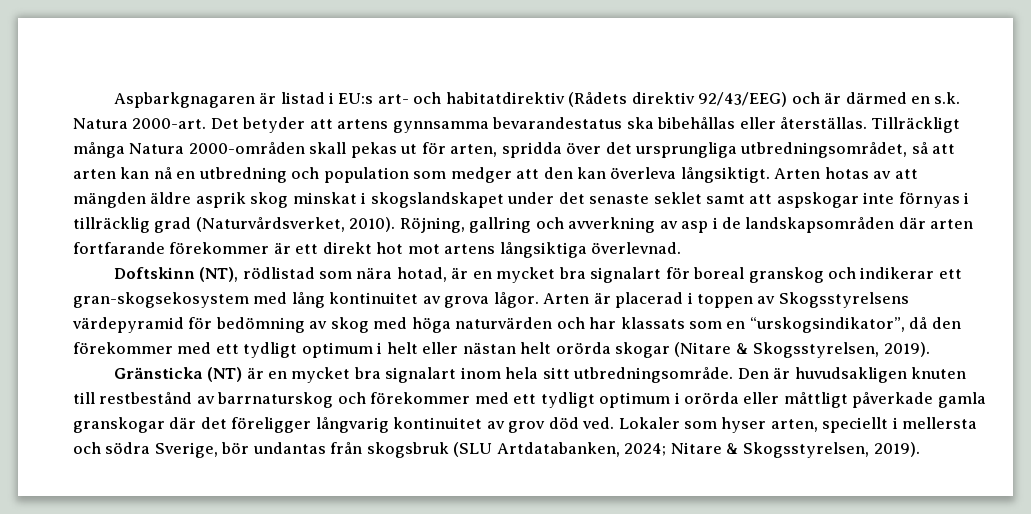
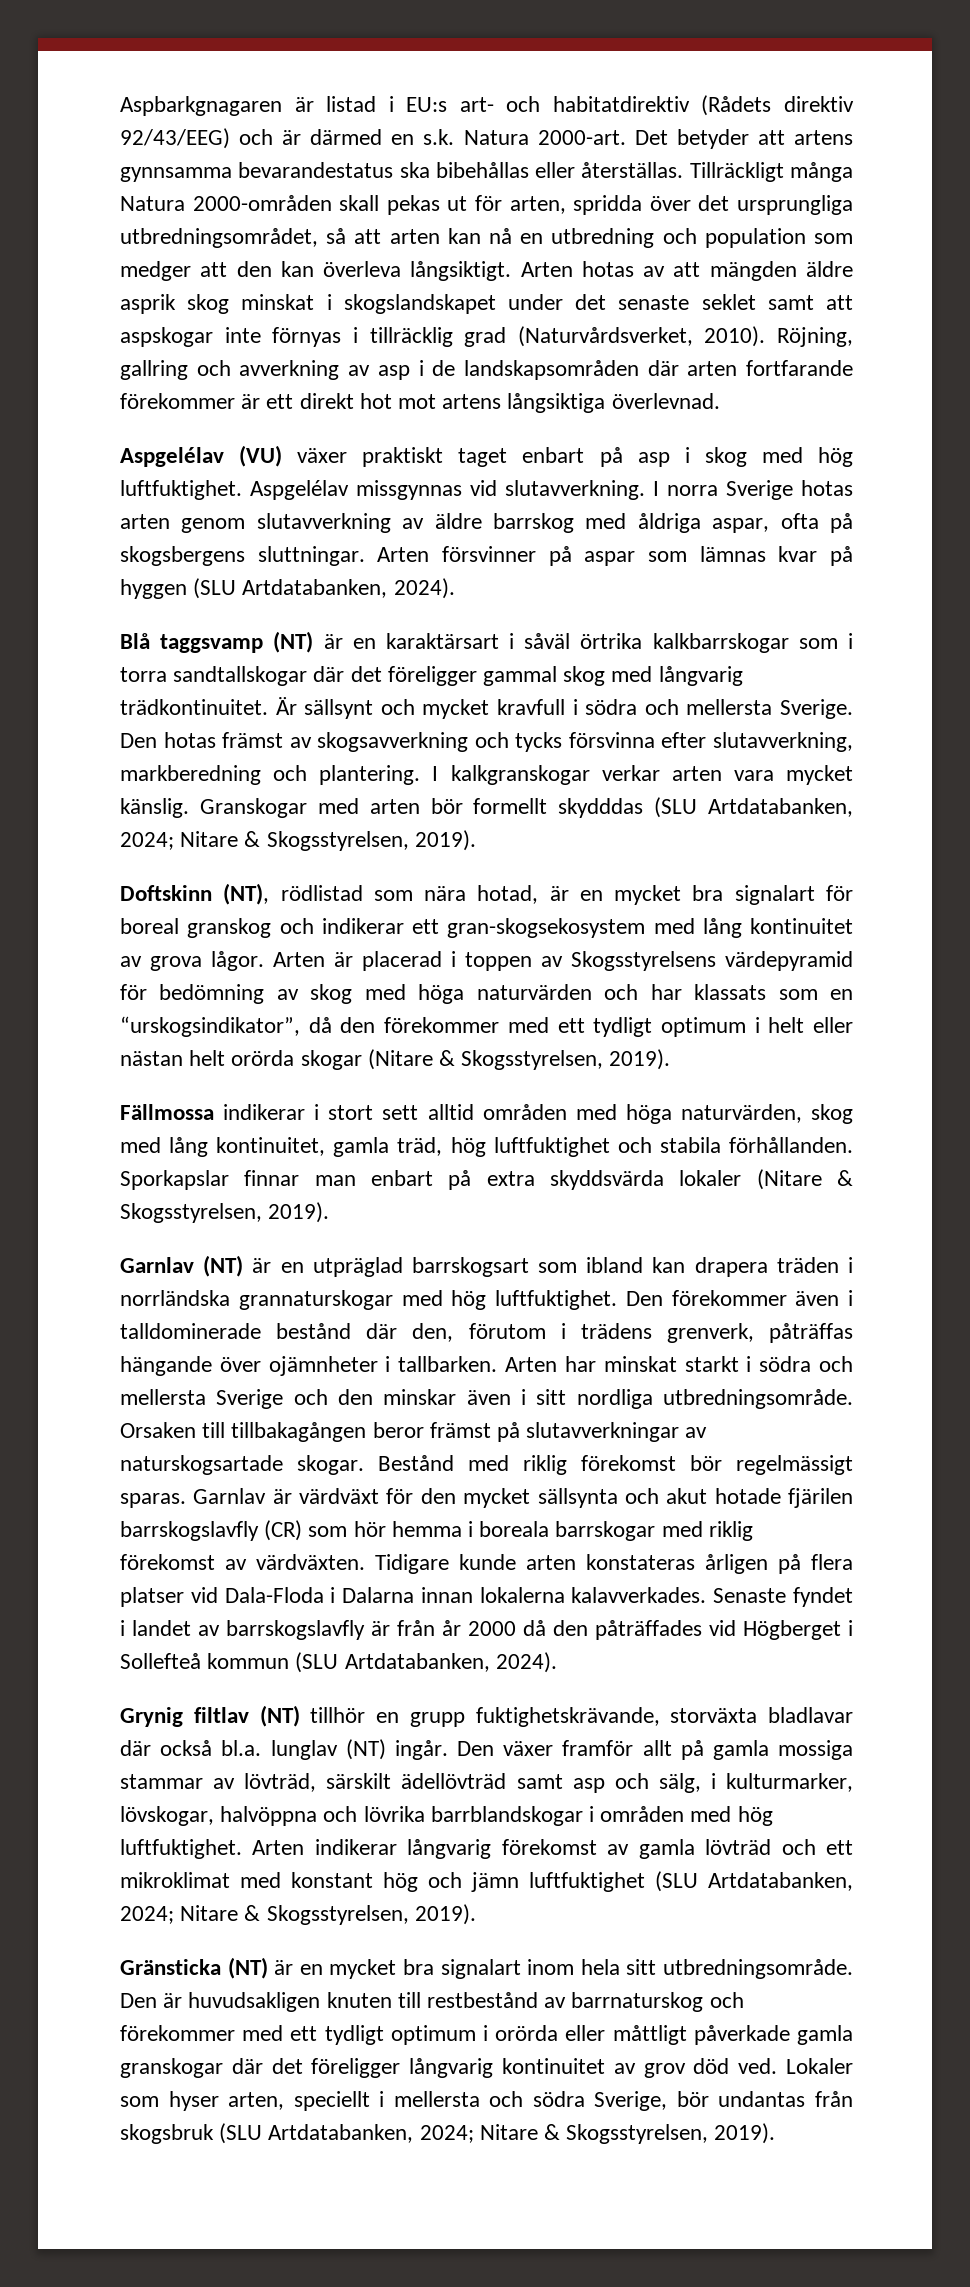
(682, 248) none -> [120,445,853,467] [120,480,853,500] [120,513,853,533] [120,546,853,566] [120,578,455,599] [120,631,853,653] [120,666,743,686] [120,697,854,719] [120,732,853,752] [120,765,853,785] [120,797,853,818] [120,830,476,851] // Aspgelélav (VU) växer praktiskt taget enbart på asp i skog med hög luftfuktighet. Aspgelélav missgynnas vid slutavverkning. I norra Sverige hotas arten genom slutavverkning av äldre barrskog med åldriga aspar, ofta på skogsbergens sluttningar. Arten försvinner på aspar som lämnas kvar på hyggen (SLU Artdatabanken, 2024). // Blå taggsvamp (NT) är en karaktärsart i såväl örtrika kalkbarrskogar som i torra sandtallskogar där det föreligger gammal skog med långvarig trädkontinuitet. Är sällsynt och mycket kravfull i södra och mellersta Sverige. Den hotas främst av skogsavverkning och tycks försvinna efter slutavverkning, markberedning och plantering. I kalkgranskogar verkar arten vara mycket känslig. Granskogar med arten bör formellt skydddas (SLU Artdatabanken, 2024; Nitare & Skogsstyrelsen, 2019).
(930, 349) none -> [120,1104,854,1124] [120,1137,853,1157] [120,1169,854,1190] [120,1202,330,1223] [120,1255,853,1277] [120,1290,853,1310] [120,1323,853,1343] [120,1356,854,1376] [120,1389,853,1409] [120,1422,708,1442] [120,1455,853,1475] [120,1488,854,1508] [120,1520,753,1541] [120,1554,853,1574] [120,1587,853,1607] [120,1620,853,1640] [120,1652,557,1673] [120,1705,853,1727] [120,1739,853,1760] [120,1773,854,1793] [120,1806,773,1826] [120,1839,854,1859] [120,1871,853,1892] [120,1904,476,1925] // Fällmossa indikerar i stort sett alltid områden med höga naturvärden, skog med lång kontinuitet, gamla träd, hög luftfuktighet och stabila förhållanden. Sporkapslar finnar man enbart på extra skyddsvärda lokaler (Nitare & Skogsstyrelsen, 2019). // Garnlav (NT) är en utpräglad barrskogsart som ibland kan drapera träden i norrländska grannaturskogar med hög luftfuktighet. Den förekommer även i talldominerade bestånd där den, förutom i trädens grenverk, påträffas hängande över ojämnheter i tallbarken. Arten har minskat starkt i södra och mellersta Sverige och den minskar även i sitt nordliga utbredningsområde. Orsaken till tillbakagången beror främst på slutavverkningar av naturskogsartade skogar. Bestånd med riklig förekomst bör regelmässigt sparas. Garnlav är värdväxt för den mycket sällsynta och akut hotade fjärilen barrskogslavfly (CR) som hör hemma i boreala barrskogar med riklig förekomst av värdväxten. Tidigare kunde arten konstateras årligen på flera platser vid Dala-Floda i Dalarna innan lokalerna kalavverkades. Senaste fyndet i landet av barrskogslavfly är från år 2000 då den påträffades vid Högberget i Sollefteå kommun (SLU Artdatabanken, 2024). // Grynig filtlav (NT) tillhör en grupp fuktighetskrävande, storväxta bladlavar där också bl.a. lunglav (NT) ingår. Den växer framför allt på gamla mossiga stammar av lövträd, särskilt ädellövträd samt asp och sälg, i kulturmarker, lövskogar, halvöppna och lövrika barrblandskogar i områden med hög luftfuktighet. Arten indikerar långvarig förekomst av gamla lövträd och ett mikroklimat med konstant hög och jämn luftfuktighet (SLU Artdatabanken, 2024; Nitare & Skogsstyrelsen, 2019).

